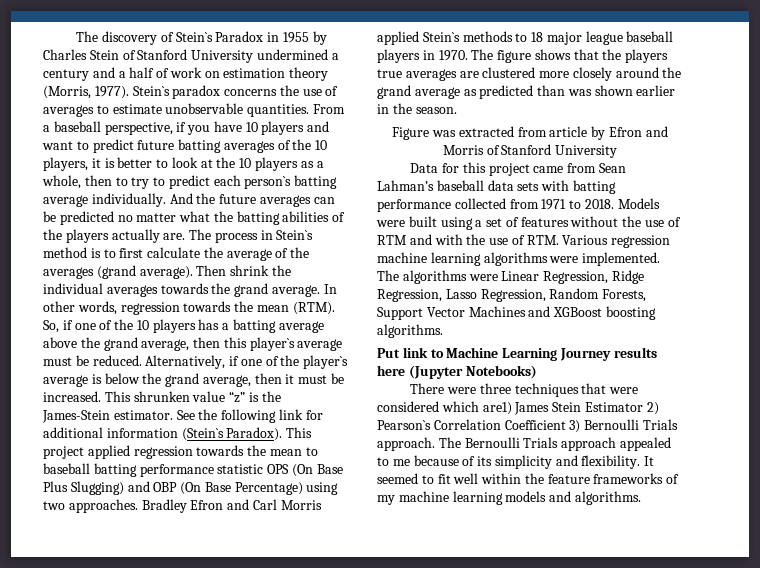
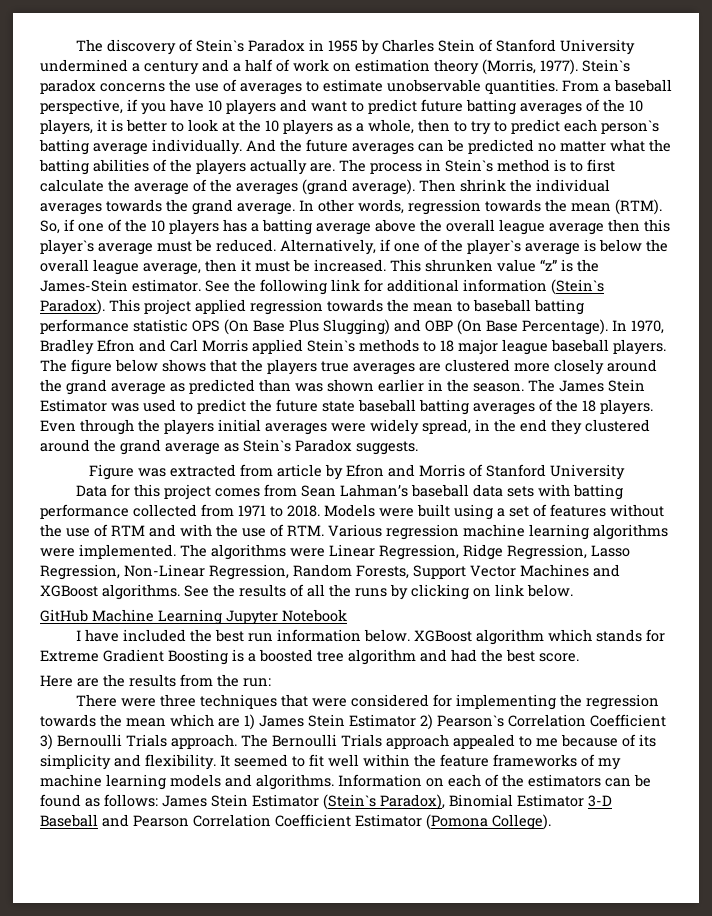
[103,337,190,351] grand average, -> [446,219,604,235] overall league average
[165,373,200,387] grand -> [40,259,139,275] overall league
[234,482,339,495] [43,499,138,513] Percentage) using two approaches. -> [522,319,664,335] Percentage). In 1970,
[377,49,468,63] players in 1970. -> [613,339,666,355] players.
(532, 56) none -> [115,359,158,372] below
(457, 110) none -> [528,379,645,392] [40,399,653,415] [40,419,650,435] [40,439,418,455] The James Stein Estimator was used to predict the future state baseball batting averages of the 18 players. Even through the players initial averages were widely spread, in the end they clustered around the grand average as Stein`s Paradox suggests.
[533,166,564,173] came -> [214,488,260,497] comes
(546, 295) none -> [124,564,289,580] Non-Linear Regression,
[605,306,656,320] [377,324,443,338] [377,347,657,361] [377,365,537,379] boosting algorithms. // Put link to Machine Learning Journey results here (Jupyter Notebooks) -> [102,584,573,600] [40,609,347,625] [75,629,665,645] [40,649,579,665] [40,674,271,687] algorithms. See the results of all the runs by clicking on link below. // GitHub Machine Learning Jupyter Notebook // I have included the best run information below. XGBoost algorithm which stands for Extreme Gradient Boosting is a boosted tree algorithm and had the best score. // Here are the results from the run:
[441,401,512,415] which are1) -> [432,694,659,710] [40,714,255,730] for implementing the regression towards the mean which are 1)
(641, 498) none -> [338,774,651,787] [40,794,612,810] [40,814,551,830] Information on each of the estimators can be found as follows: James Stein Estimator (Stein`s Paradox), Binomial Estimator 3-D Baseball and Pearson Correlation Coefficient Estimator (Pomona College).

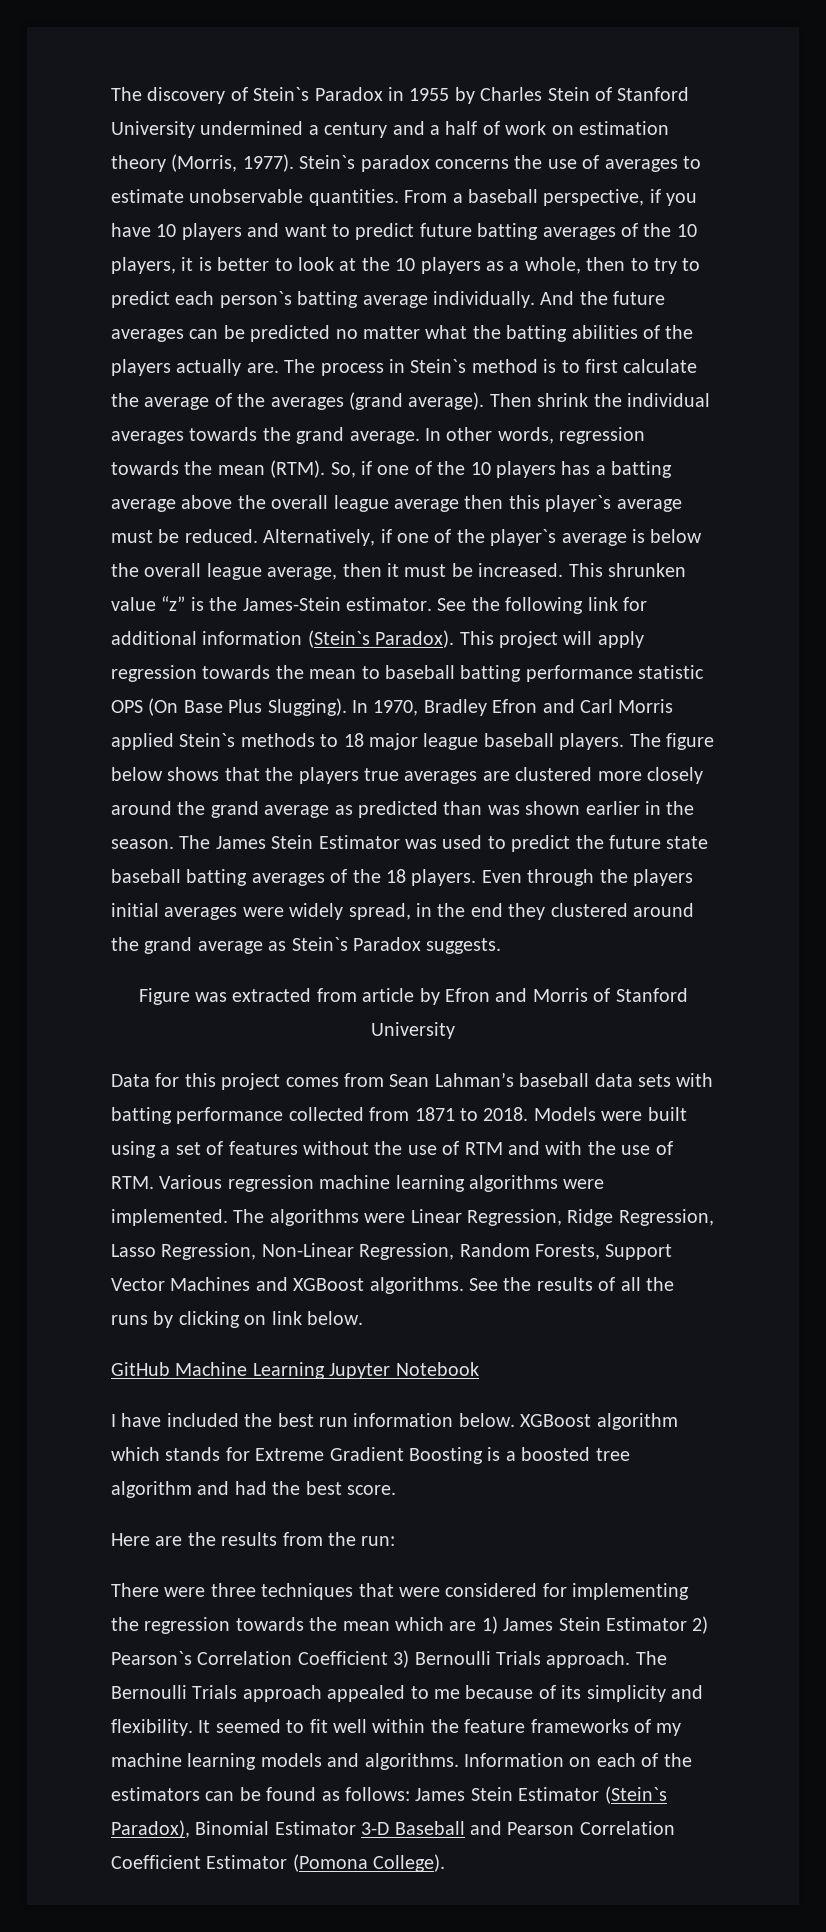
[195,299,246,314] applied -> [563,631,644,648] will apply
[323,319,608,335] Slugging) and OBP (On Base Percentage). -> [267,698,347,716] Slugging).
[238,505,266,517] 1971 -> [414,1107,455,1121] 1871

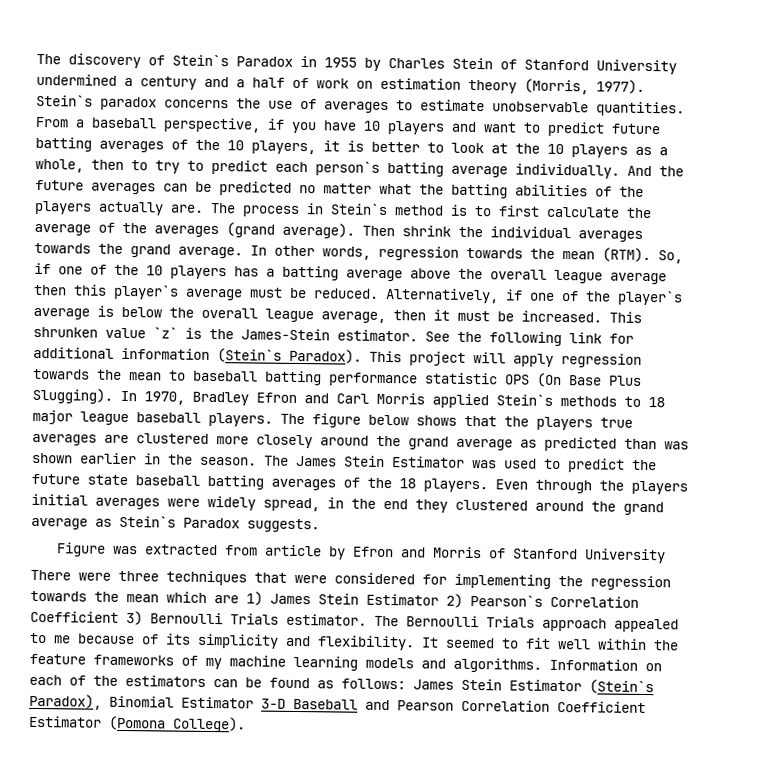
[161,596,186,611] “z” -> [153,327,178,339] `z`
[111,1072,714,1090] [111,1107,687,1124] [111,1141,673,1158] [111,1175,605,1192] [111,1209,714,1226] [111,1243,673,1260] [111,1277,674,1294] [111,1311,363,1328] [111,1362,479,1379] [111,1413,678,1430] [111,1447,630,1464] [111,1481,396,1498] [111,1532,396,1546] // Data for this project comes from Sean Lahman’s baseball data sets with batting performance collected from 1871 to 2018. Models were built using a set of features without the use of RTM and with the use of RTM. Various regression machine learning algorithms were implemented. The algorithms were Linear Regression, Ridge Regression, Lasso Regression, Non-Linear Regression, Random Forests, Support Vector Machines and XGBoost algorithms. See the results of all the runs by clicking on link below. // GitHub Machine Learning Jupyter Notebook // I have included the best run information below. XGBoost algorithm which stands for Extreme Gradient Boosting is a boosted tree algorithm and had the best score. // Here are the results from the run: -> (666, 556) none
[546,1651,631,1668] approach. -> [286,613,367,626] estimator.

